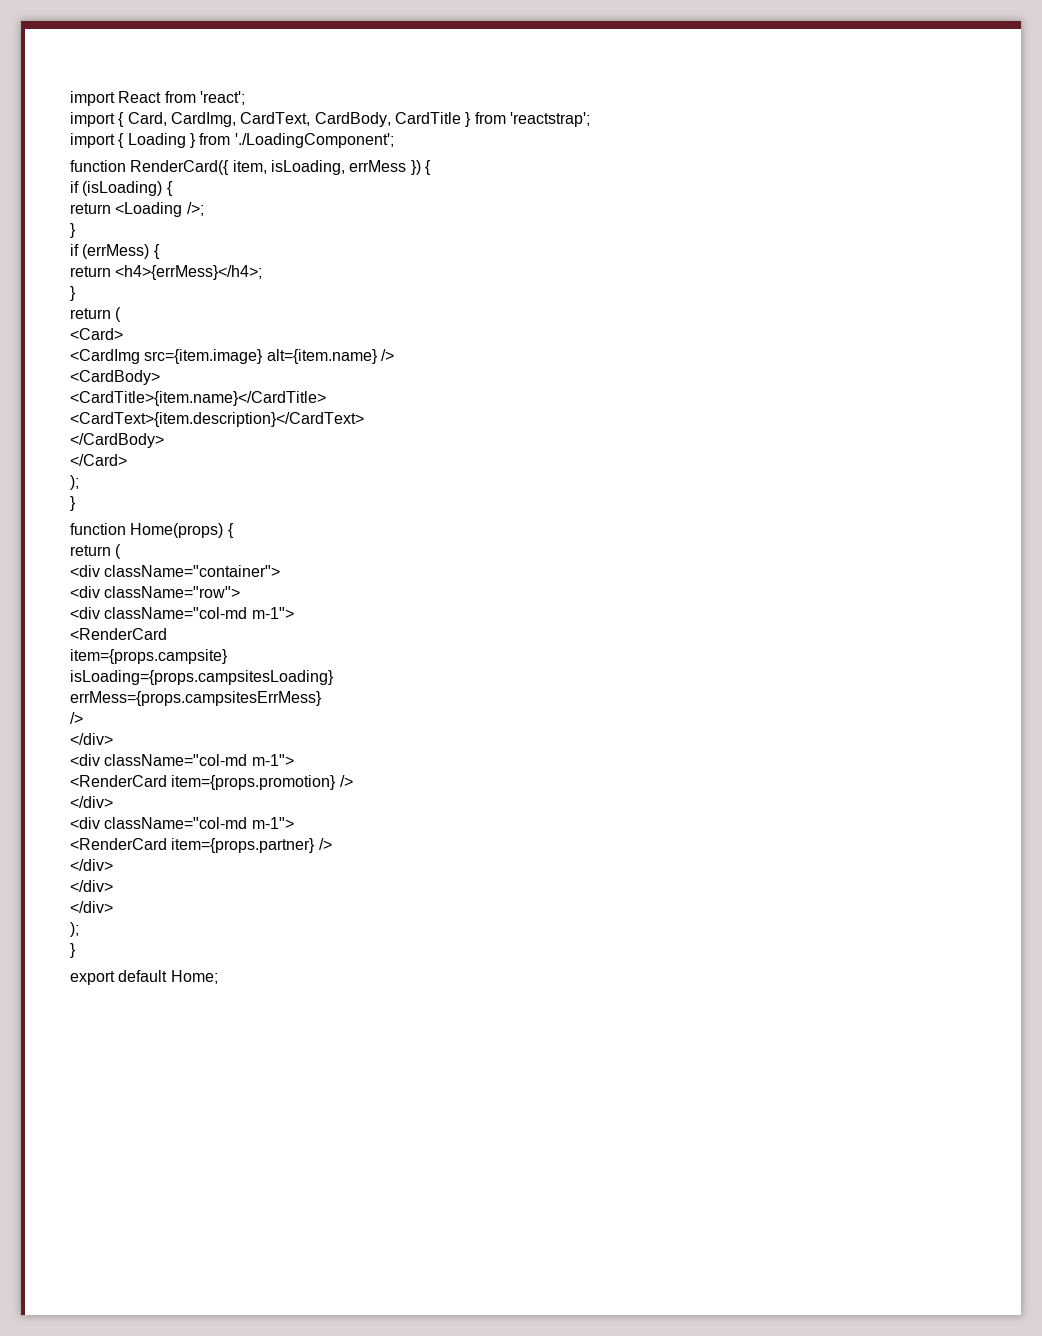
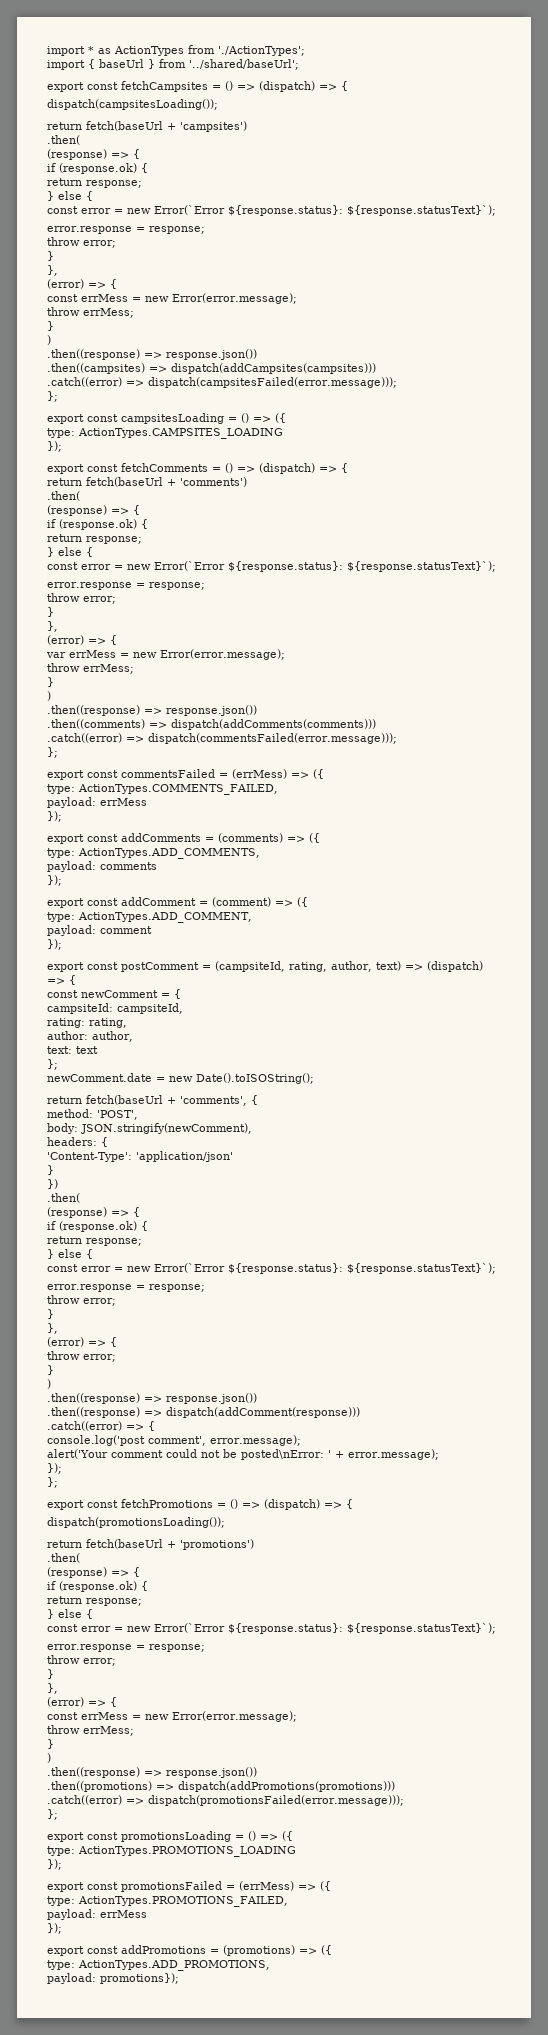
[70,91,245,106] [70,112,590,127] [70,133,394,148] [70,160,431,175] [70,181,173,196] [70,202,204,217] [70,223,76,238] [70,244,160,259] [70,265,263,280] [70,286,76,301] [70,307,122,322] [70,328,123,340] [70,349,394,364] [70,370,160,385] [70,391,326,406] [70,412,364,427] [70,433,164,448] [70,454,127,466] [70,475,79,490] [70,496,76,511] [70,523,234,538] [70,544,122,559] [70,565,281,577] [70,586,241,598] [70,607,294,619] [70,628,167,640] [70,649,228,664] [70,670,334,685] [70,691,322,706] [70,712,83,724] [70,733,113,745] [70,754,294,766] [70,775,353,790] [70,796,113,808] [70,817,294,829] [70,838,332,853] [70,859,113,871] [70,880,113,892] [70,901,113,913] [70,922,79,937] [70,943,76,958] [70,970,218,985] import React from 'react'; // import { Card, CardImg, CardText, CardBody, CardTitle } from 'reactstrap'; // import { Loading } from './LoadingComponent'; // function RenderCard({ item, isLoading, errMess }) { // if (isLoading) { // return <Loading />; // } // if (errMess) { // return <h4>{errMess}</h4>; // } // return ( // <Card> // <CardImg src={item.image} alt={item.name} /> // <CardBody> // <CardTitle>{item.name}</CardTitle> // <CardText>{item.description}</CardText> // </CardBody> // </Card> // ); // } // function Home(props) { // return ( // <div className="container"> // <div className="row"> // <div className="col-md m-1"> // <RenderCard // item={props.campsite} // isLoading={props.campsitesLoading} // errMess={props.campsitesErrMess} // /> // </div> // <div className="col-md m-1"> // <RenderCard item={props.promotion} /> // </div> // <div className="col-md m-1"> // <RenderCard item={props.partner} /> // </div> // </div> // </div> // ); // } // export default Home; -> [47,45,305,56] [47,59,299,70] [47,81,348,92] [47,99,218,110] [47,121,247,132] [47,135,80,145] [47,149,140,160] [47,163,148,174] [47,178,142,188] [47,191,93,201] [47,205,496,216] [47,226,205,234] [47,237,116,248] [47,251,54,261] [47,265,58,276] [47,279,117,289] [47,293,297,304] [47,307,134,318] [47,321,54,331] [47,335,51,345] [47,349,257,360] [47,363,376,374] [47,377,397,388] [47,391,58,402] [47,413,286,424] [47,428,283,439] [47,441,62,452] [47,463,348,474] [47,477,247,487] [47,491,80,501] [47,505,140,516] [47,519,148,530] [47,534,142,544] [47,547,93,557] [47,561,496,572] [47,582,205,590] [47,593,116,604] [47,607,54,617] [47,621,58,632] [47,635,117,645] [46,649,285,660] [47,663,134,674] [47,677,54,687] [47,691,51,701] [47,705,257,716] [47,719,376,730] [47,733,397,744] [47,747,58,758] [47,769,324,780] [47,784,278,795] [47,797,147,808] [47,811,62,822] [47,833,320,844] [47,848,260,859] [47,861,157,872] [47,875,62,886] [47,897,308,908] [47,912,252,923] [47,925,152,936] [47,939,62,950] [47,961,483,972] [47,975,76,985] [47,989,181,999] [47,1003,183,1014] [47,1018,127,1028] [47,1031,133,1042] [47,1046,98,1054] [47,1059,58,1070] [47,1073,314,1084] [47,1095,258,1106] [47,1109,138,1120] [47,1123,252,1134] [47,1137,108,1147] [47,1151,233,1162] [47,1165,54,1175] [47,1179,58,1189] [47,1193,80,1203] [47,1207,140,1218] [47,1221,148,1232] [47,1236,142,1246] [47,1249,93,1259] [47,1263,496,1274] [47,1284,205,1292] [47,1295,116,1306] [47,1309,54,1319] [47,1323,58,1334] [47,1337,117,1347] [47,1351,116,1362] [47,1365,54,1375] [47,1379,51,1389] [47,1393,257,1404] [47,1407,360,1418] [47,1421,155,1431] [47,1435,301,1446] [47,1449,439,1460] [47,1463,62,1474] [47,1477,58,1488] [47,1499,353,1510] [47,1517,225,1528] [47,1539,254,1550] [47,1553,80,1563] [47,1567,140,1578] [47,1581,148,1592] [47,1596,142,1606] [47,1609,93,1619] [47,1623,496,1634] [47,1644,205,1652] [47,1655,116,1666] [47,1669,54,1679] [47,1683,58,1694] [47,1697,117,1707] [47,1711,297,1722] [47,1725,134,1736] [47,1739,54,1749] [47,1753,51,1763] [47,1767,257,1778] [47,1781,395,1792] [47,1795,404,1806] [47,1809,58,1820] [47,1831,293,1842] [47,1846,296,1857] [47,1859,62,1870] [47,1881,331,1892] [47,1896,288,1907] [47,1909,147,1920] [47,1923,62,1934] [47,1945,332,1956] [47,1960,270,1971] [47,1973,179,1984] import * as ActionTypes from './ActionTypes'; // import { baseUrl } from '../shared/baseUrl'; // export const fetchCampsites = () => (dispatch) => { // dispatch(campsitesLoading()); // return fetch(baseUrl + 'campsites') // .then( // (response) => { // if (response.ok) { // return response; // } else { // const error = new Error(`Error ${response.status}: ${response.statusText}`); // error.response = response; // throw error; // } // }, // (error) => { // const errMess = new Error(error.message); // throw errMess; // } // ) // .then((response) => response.json()) // .then((campsites) => dispatch(addCampsites(campsites))) // .catch((error) => dispatch(campsitesFailed(error.message))); // }; // export const campsitesLoading = () => ({ // type: ActionTypes.CAMPSITES_LOADING // }); // export const fetchComments = () => (dispatch) => { // return fetch(baseUrl + 'comments') // .then( // (response) => { // if (response.ok) { // return response; // } else { // const error = new Error(`Error ${response.status}: ${response.statusText}`); // error.response = response; // throw error; // } // }, // (error) => { // var errMess = new Error(error.message); // throw errMess; // } // ) // .then((response) => response.json()) // .then((comments) => dispatch(addComments(comments))) // .catch((error) => dispatch(commentsFailed(error.message))); // }; // export const commentsFailed = (errMess) => ({ // type: ActionTypes.COMMENTS_FAILED, // payload: errMess // }); // export const addComments = (comments) => ({ // type: ActionTypes.ADD_COMMENTS, // payload: comments // }); // export const addComment = (comment) => ({ // type: ActionTypes.ADD_COMMENT, // payload: comment // }); // export const postComment = (campsiteId, rating, author, text) => (dispatch) => { // const newComment = { // campsiteId: campsiteId, // rating: rating, // author: author, // text: text // }; // newComment.date = new Date().toISOString(); // return fetch(baseUrl + 'comments', { // method: 'POST', // body: JSON.stringify(newComment), // headers: { // 'Content-Type': 'application/json' // } // }) // .then( // (response) => { // if (response.ok) { // return response; // } else { // const error = new Error(`Error ${response.status}: ${response.statusText}`); // error.response = response; // throw error; // } // }, // (error) => { // throw error; // } // ) // .then((response) => response.json()) // .then((response) => dispatch(addComment(response))) // .catch((error) => { // console.log('post comment', error.message); // alert('Your comment could not be posted\nError: ' + error.message); // }); // }; // export const fetchPromotions = () => (dispatch) => { // dispatch(promotionsLoading()); // return fetch(baseUrl + 'promotions') // .then( // (response) => { // if (response.ok) { // return response; // } else { // const error = new Error(`Error ${response.status}: ${response.statusText}`); // error.response = response; // throw error; // } // }, // (error) => { // const errMess = new Error(error.message); // throw errMess; // } // ) // .then((response) => response.json()) // .then((promotions) => dispatch(addPromotions(promotions))) // .catch((error) => dispatch(promotionsFailed(error.message))); // }; // export const promotionsLoading = () => ({ // type: ActionTypes.PROMOTIONS_LOADING // }); // export const promotionsFailed = (errMess) => ({ // type: ActionTypes.PROMOTIONS_FAILED, // payload: errMess // }); // export const addPromotions = (promotions) => ({ // type: ActionTypes.ADD_PROMOTIONS, // payload: promotions});

